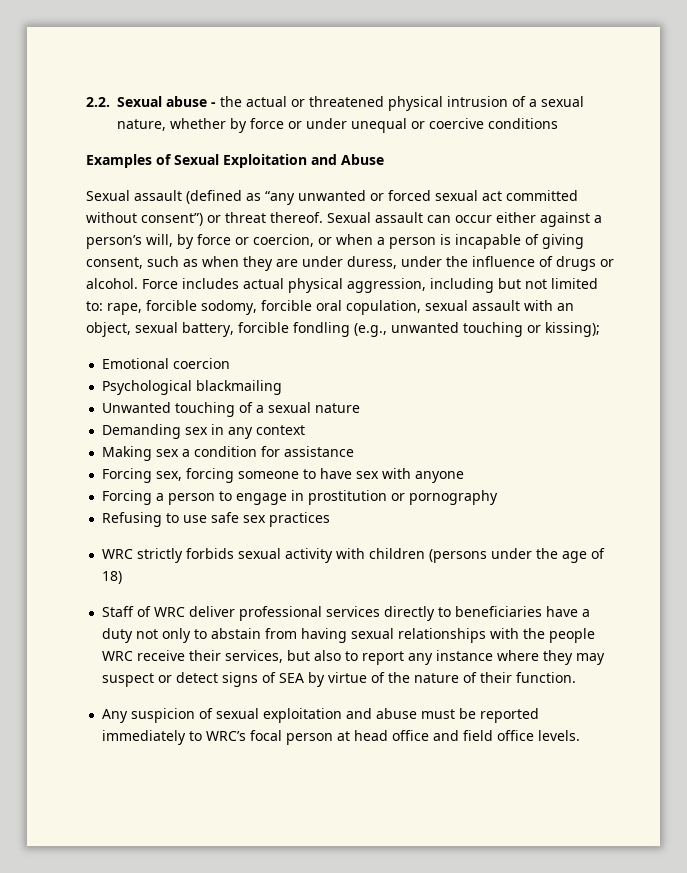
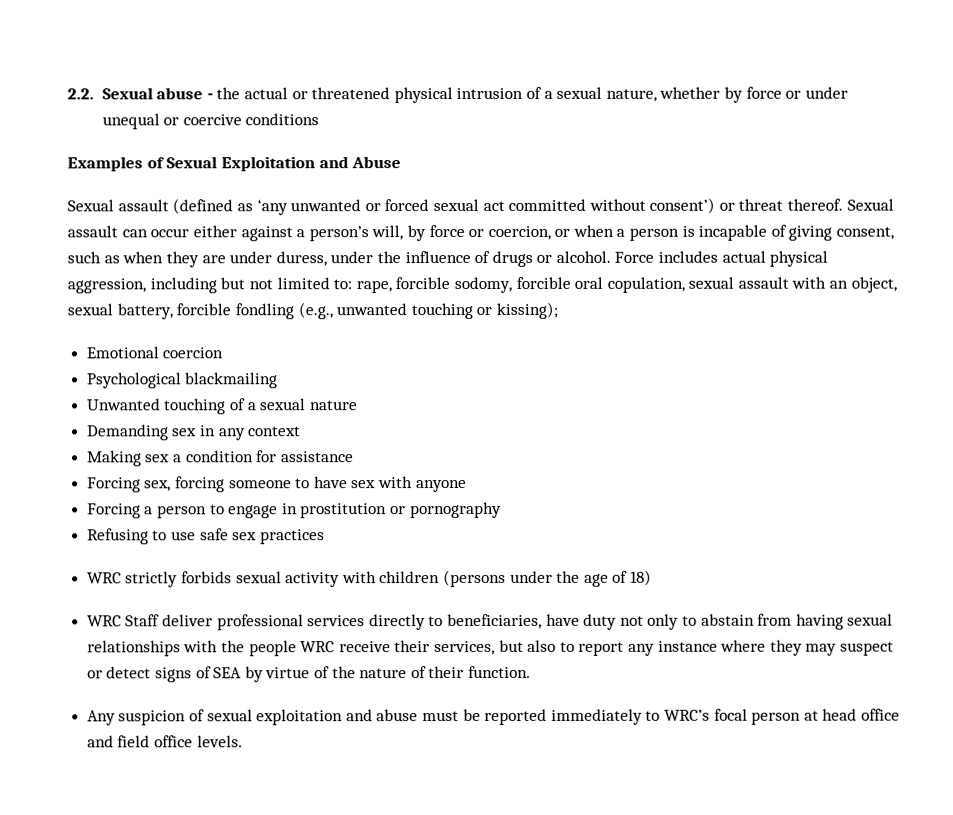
[265,191,296,205] “any -> [256,199,288,216] ‘any
[141,213,204,226] consent”) -> [649,197,716,214] consent’)
[101,606,185,617] Staff of WRC -> [86,614,161,627] WRC Staff
[454,606,590,617] beneficiaries have a -> [447,613,580,630] beneficiaries, have

